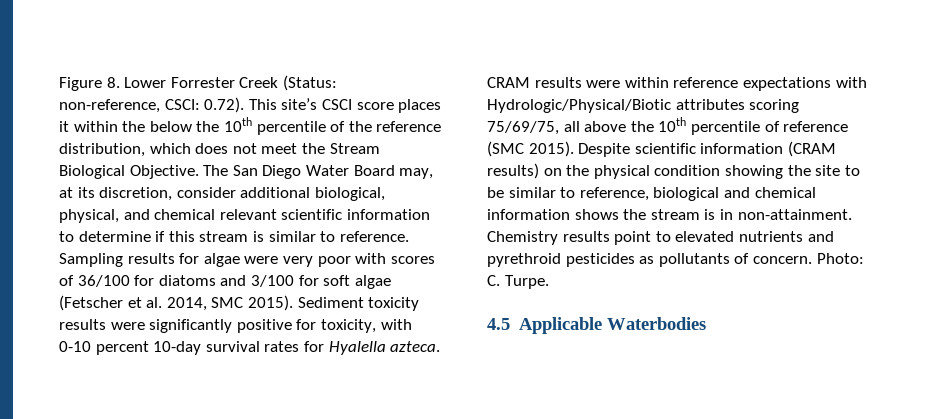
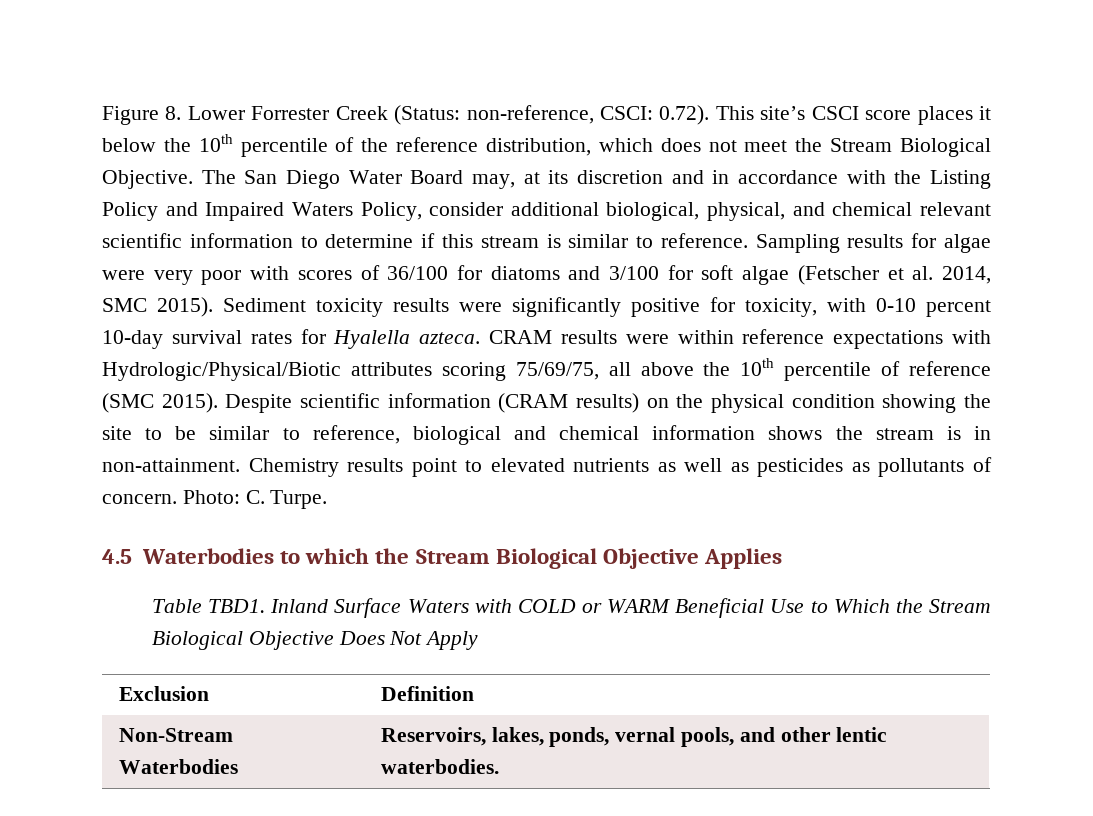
[73,121,146,132] within the -> (992, 113) none
[99,187,173,201] discretion, -> [577,170,991,189] [102,202,422,221] discretion and in accordance with the Listing Policy and Impaired Waters Policy,
[807,231,834,242] [487,253,561,267] and pyrethroid -> [657,458,749,472] as well as
[518,317,706,334] Applicable Waterbodies -> [141,548,783,569] [152,598,992,618] [152,631,479,650] [118,686,209,701] [380,686,474,701] [118,728,233,742] [118,759,238,774] [380,727,888,747] [380,759,499,774] Waterbodies to which the Stream Biological Objective Applies // Table TBD1. Inland Surface Waters with COLD or WARM Beneficial Use to Which the Stream Biological Objective Does Not Apply // Exclusion | Definition // Non-Stream Waterbodies | Reservoirs, lakes, ponds, vernal pools, and other lentic waterbodies.

